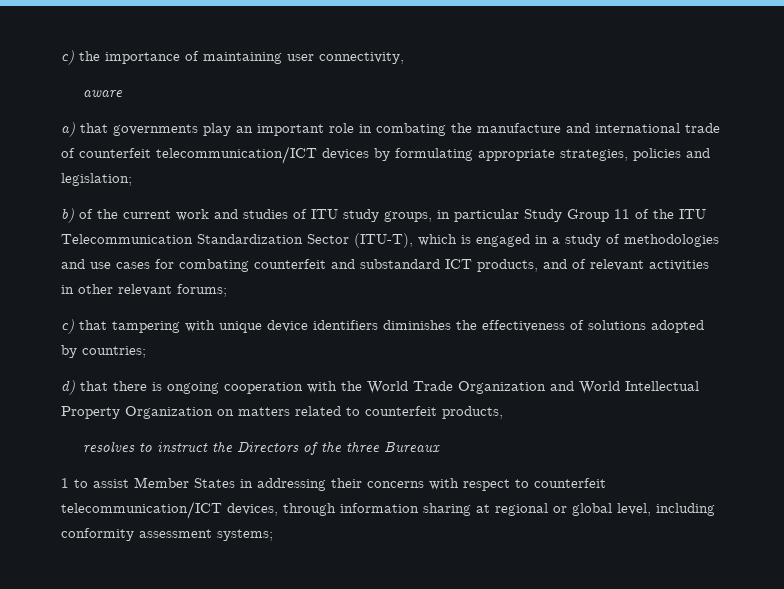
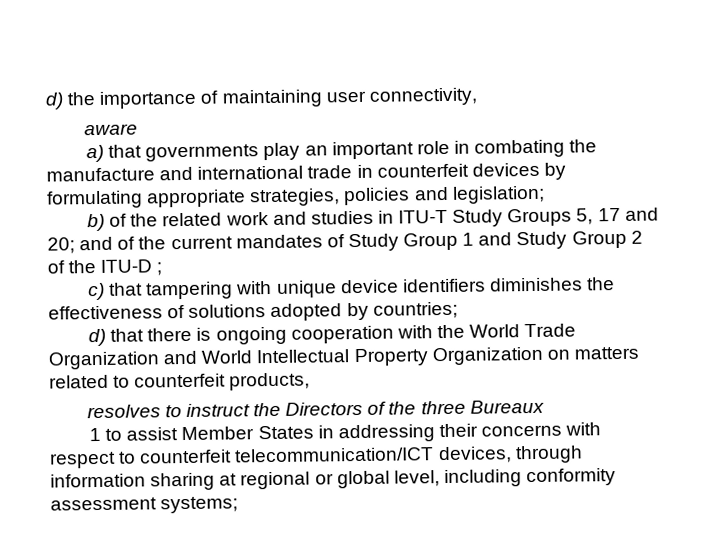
[61,50,74,65] c) -> [45,92,64,110] d)
[61,146,317,164] of counterfeit telecommunication/ICT -> [356,163,469,179] in counterfeit
[123,210,171,219] current -> [162,212,223,227] related
[293,209,706,222] [61,233,719,248] [61,259,709,272] [61,284,227,297] of ITU study groups, in particular Study Group 11 of the ITU Telecommunication Standardization Sector (ITU-T), which is engaged in a study of methodologies and use cases for combating counterfeit and substandard ICT products, and of relevant activities in other relevant forums; -> [377,207,659,227] [47,230,643,254] [47,259,163,276] in ITU-T Study Groups 5, 17 and 20; and of the current mandates of Study Group 1 and Study Group 2 of the ITU-D ;

